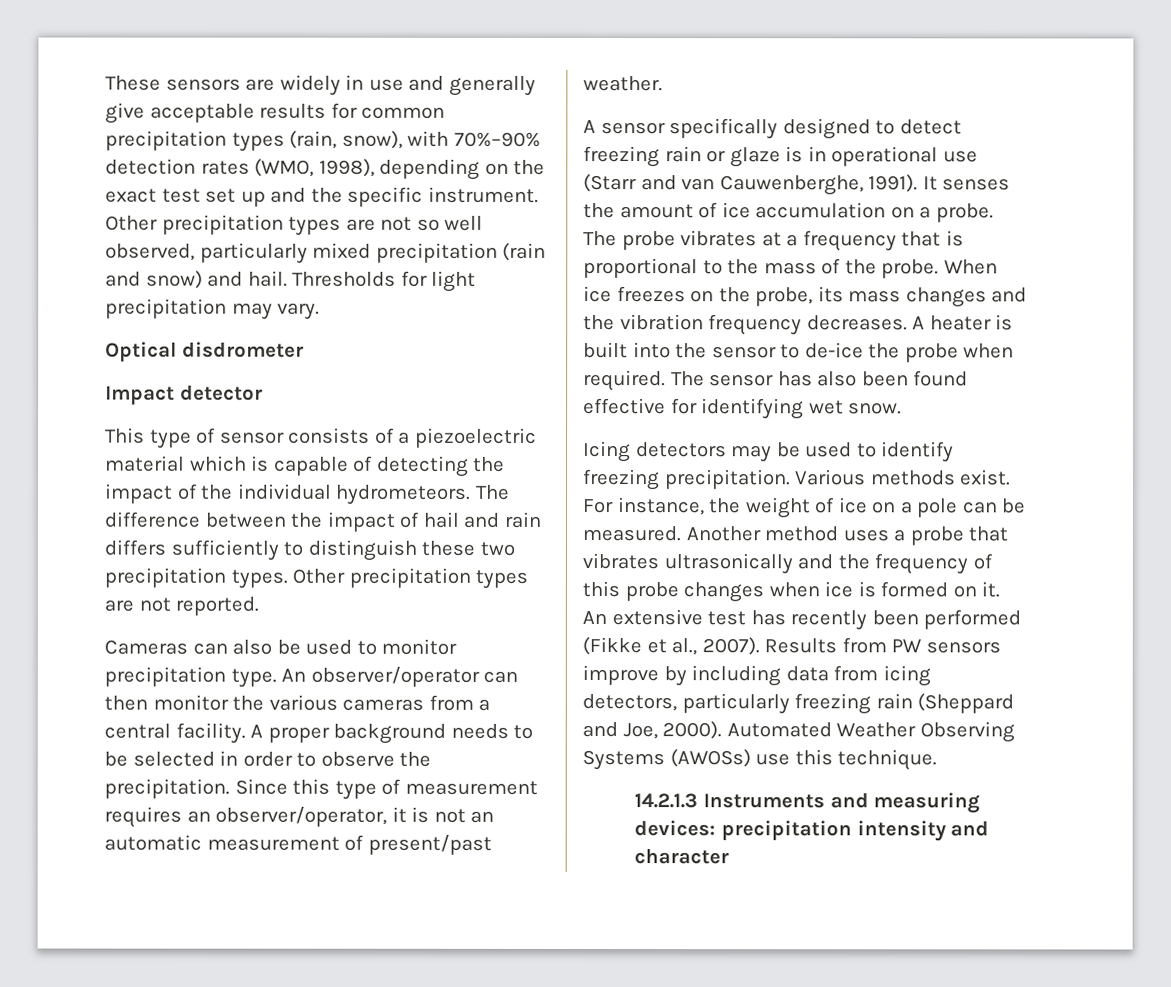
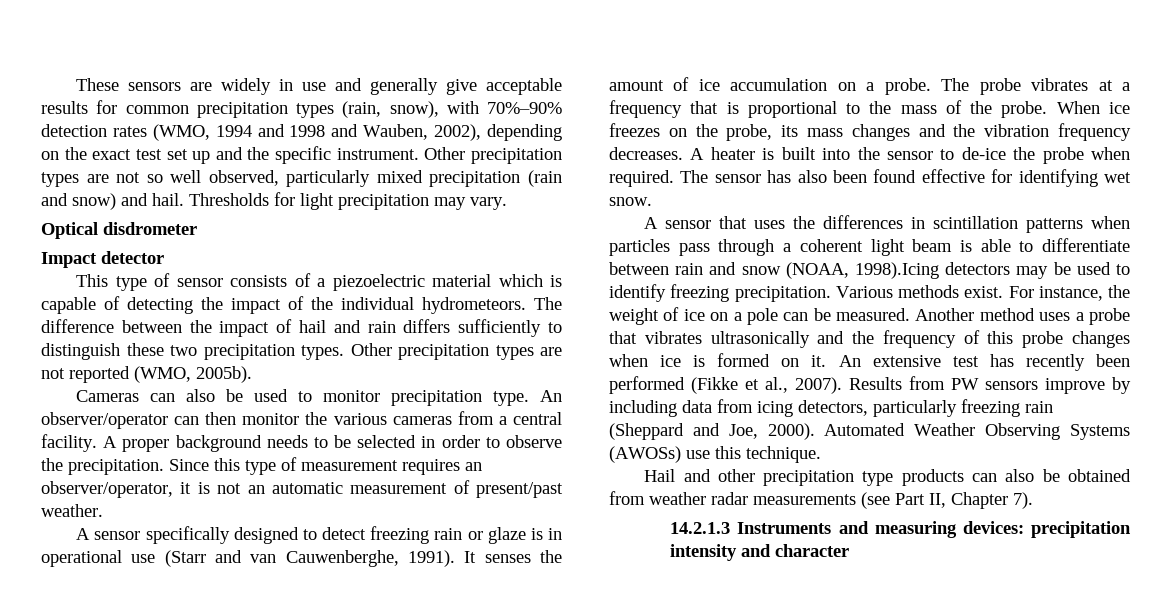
[318,158,375,177] 1998), -> [215,124,482,141] 1994 and 1998 and Wauben, 2002),
[175,596,260,616] reported. -> [69,366,252,383] reported (WMO, 2005b).
[583,440,631,463] Icing -> [644,215,1130,233] [609,238,1130,256] [609,262,939,279] A sensor that uses the differences in scintillation patterns when particles pass through a coherent light beam is able to differentiate between rain and snow (NOAA, 1998).Icing
(938, 760) none -> [644,469,1131,486] [609,491,1033,509] // Hail and other precipitation type products can also be obtained from weather radar measurements (see Part II, Chapter 7).

